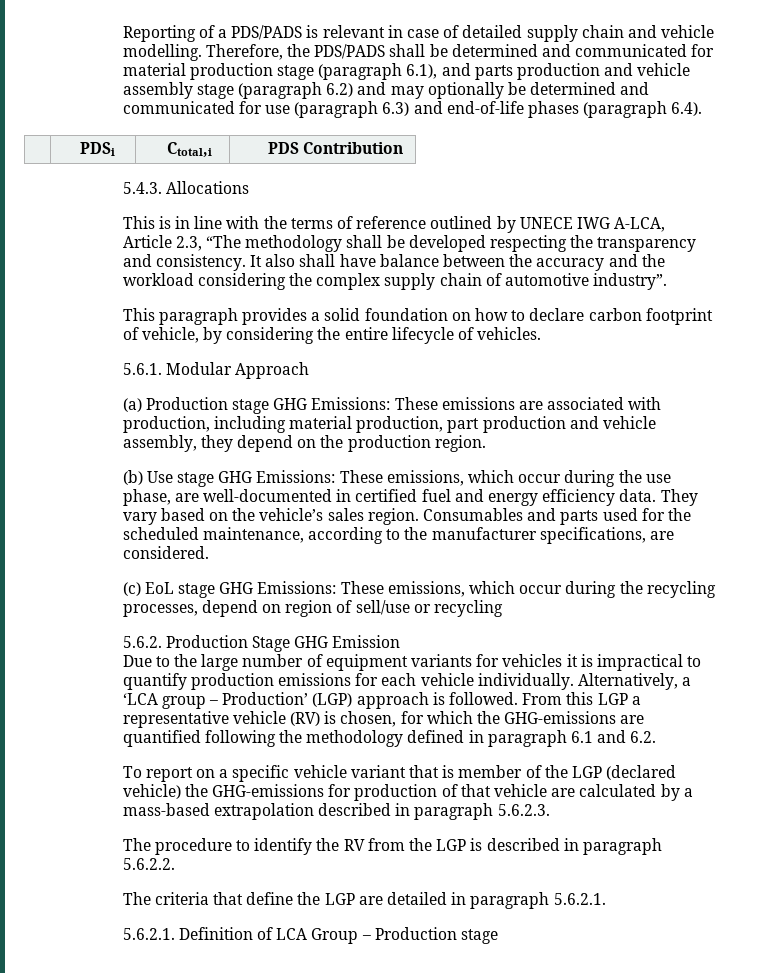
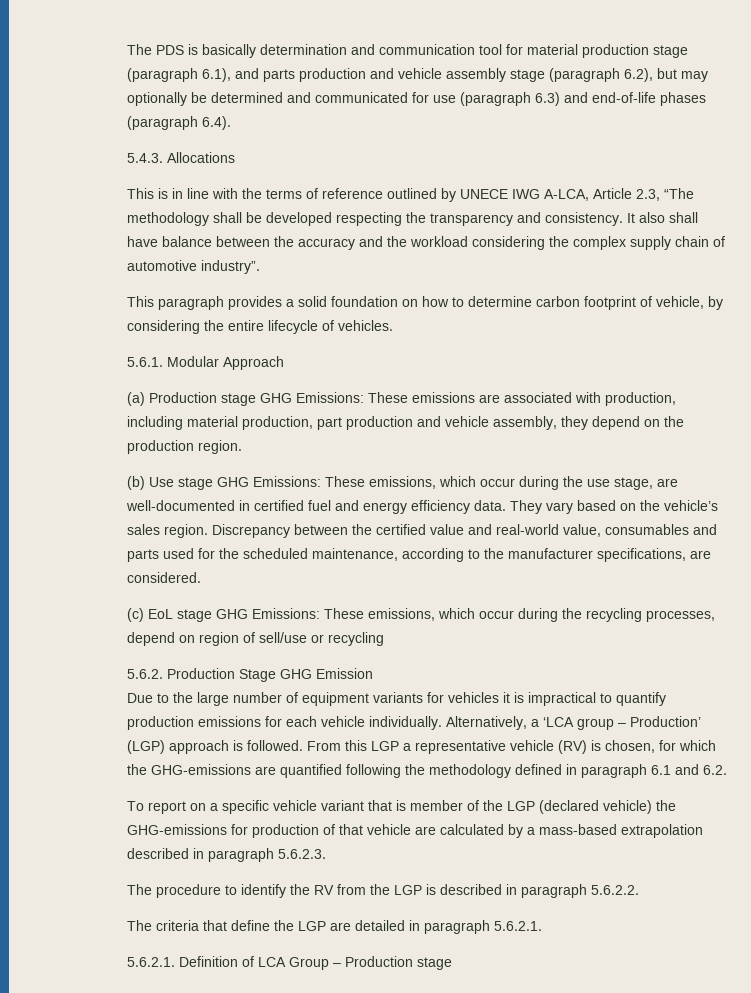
[122,25,715,42] [122,44,688,61] Reporting of a PDS/PADS is relevant in case of detailed supply chain and vehicle modelling. Therefore, the PDS/PADS shall be determined and communicated -> [127,44,503,58] The PDS is basically determination and communication tool
[326,82,387,97] 6.2) and -> [624,68,678,82] 6.2), but
[79,142,115,156] [167,142,213,157] [268,142,404,154] // | PDSi | Ctotal,i | PDS Contribution -> (232, 123) none
[529,308,585,321] declare -> [468,296,533,307] determine
[122,489,171,506] phase, -> [614,477,654,490] stage,
[422,508,523,521] Consumables -> [212,524,690,538] Discrepancy between the certified value and real-world value, consumables

